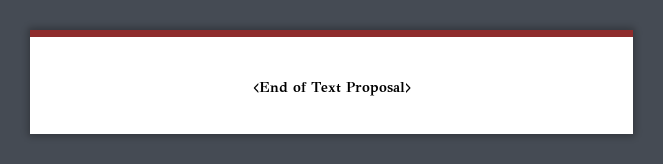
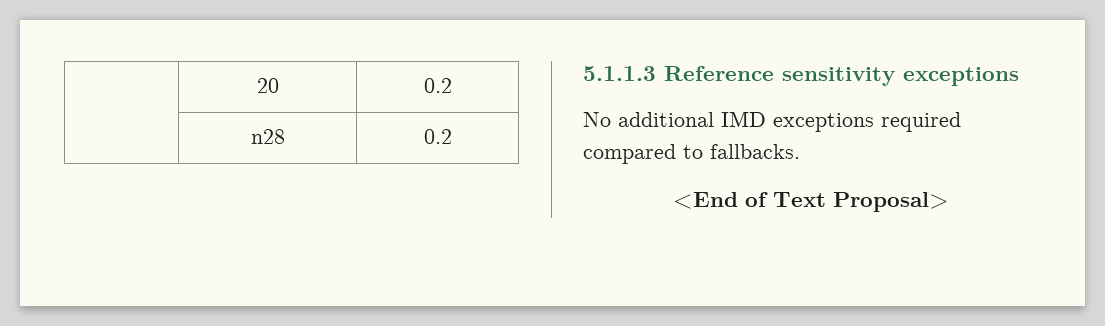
(251, 87) none -> [256,78,279,93] [423,78,452,93] [250,129,285,144] [423,129,452,144] [583,66,1019,86] [583,111,961,132] [583,144,800,164] | 20 | 0.2 // | n28 | 0.2 // 5.1.1.3 Reference sensitivity exceptions // No additional IMD exceptions required compared to fallbacks. //

